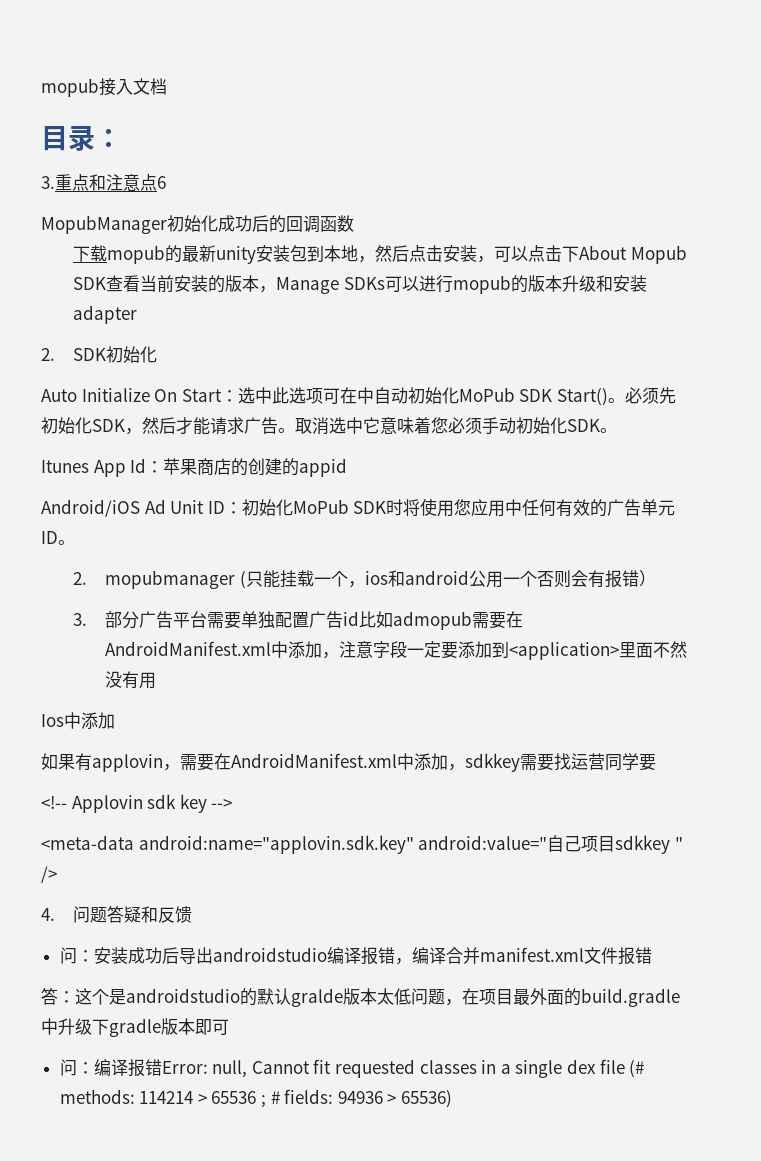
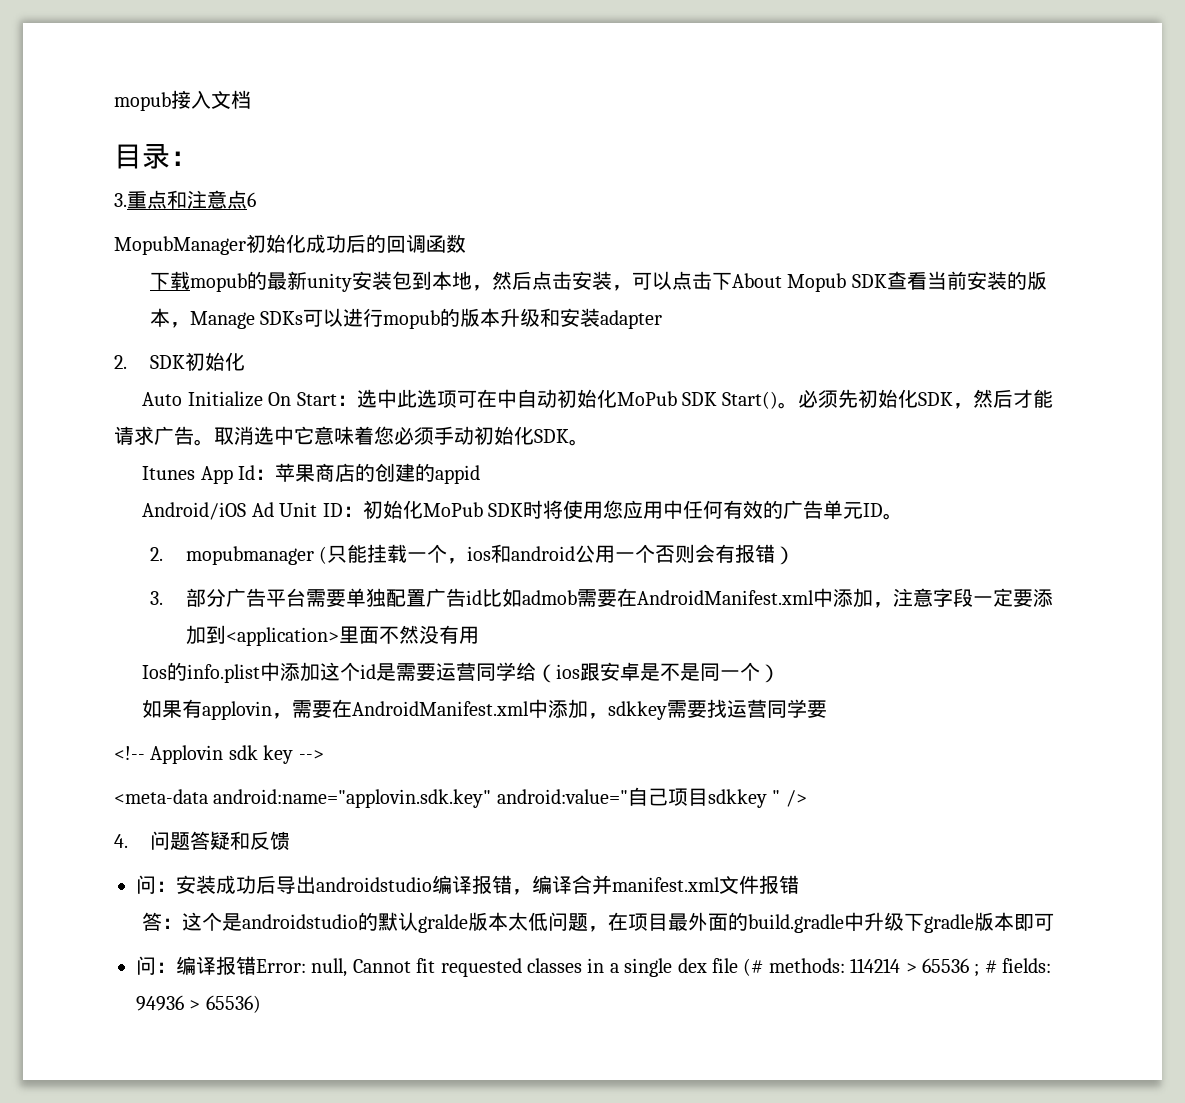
[393,611,473,630] admopub -> [521,590,577,605] admob
[64,712,115,729] 中添加 -> [167,662,781,683] 的info.plist中添加这个id是需要运营同学给（ios跟安卓是不是同一个）

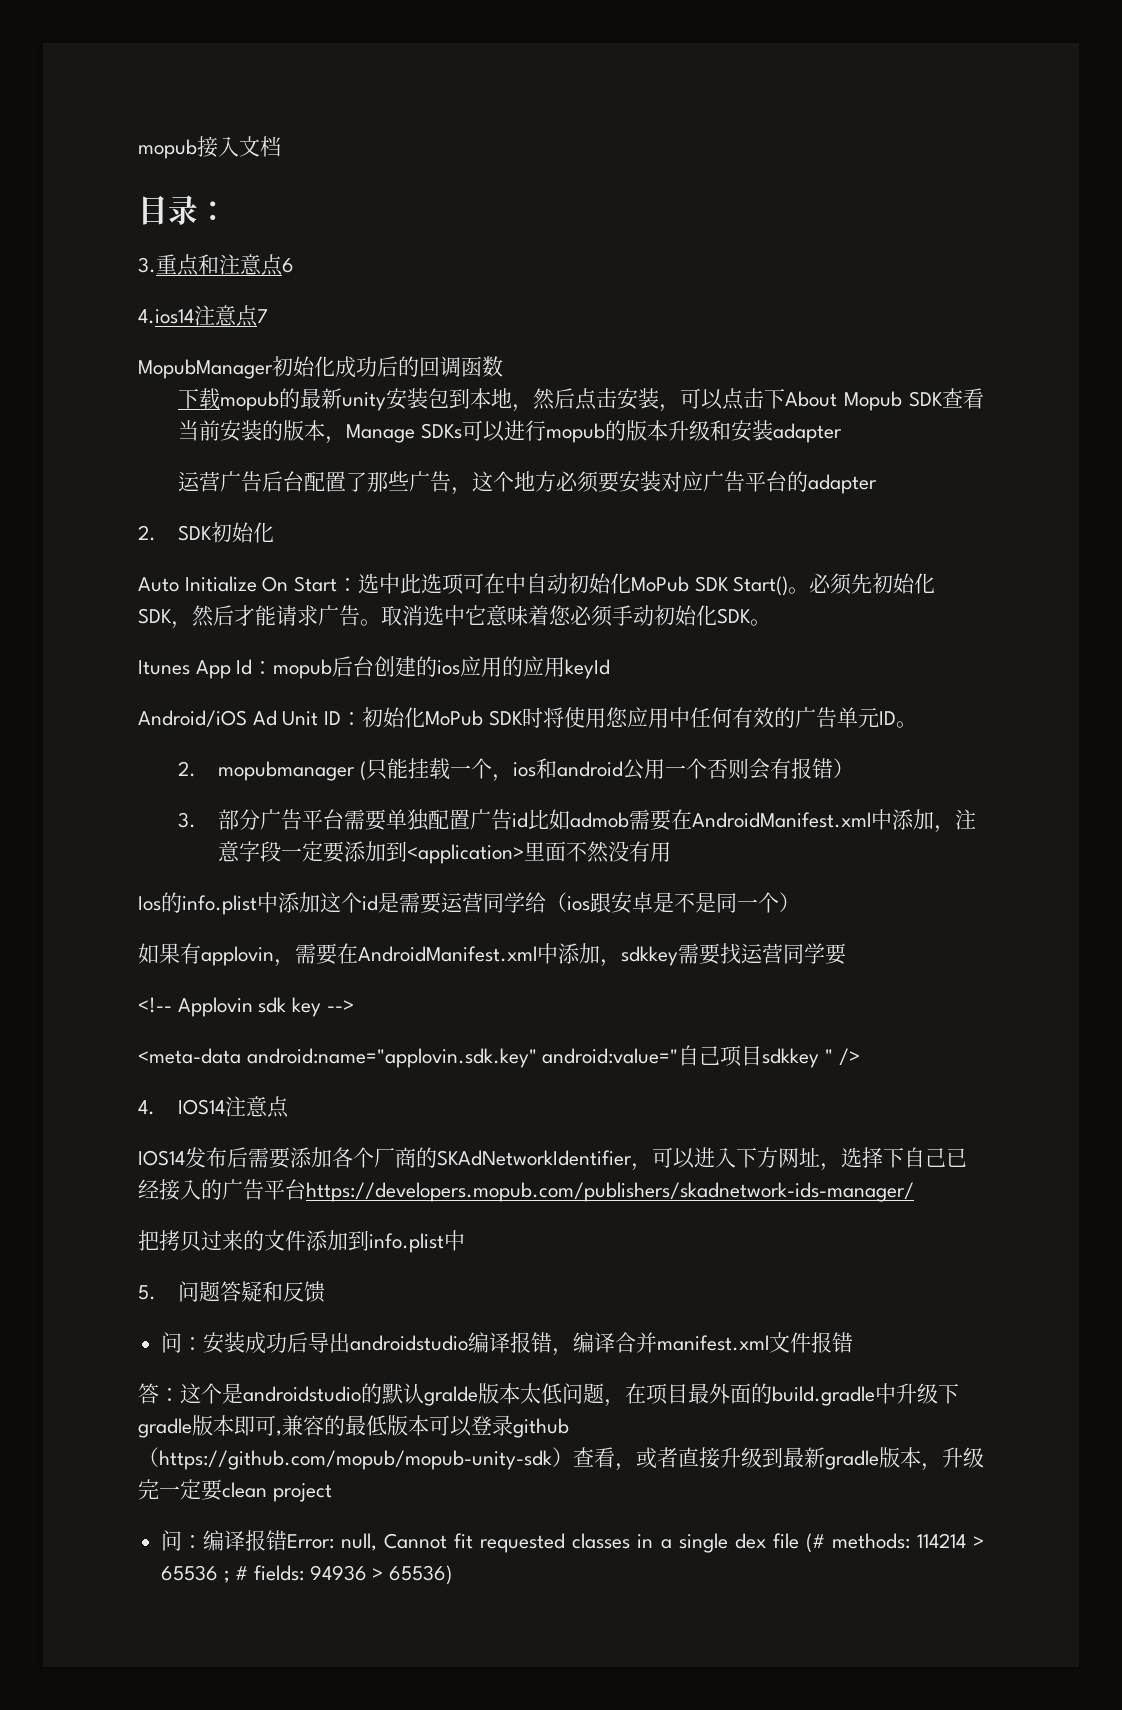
(256, 199) none -> [138,305,268,327] // 4.ios14注意点7
(663, 319) none -> [178,471,878,495] // 运营广告后台配置了那些广告，这个地方必须要安装对应广告平台的adapter
[275,463,481,484] 苹果商店的创建的appid -> [273,656,611,679] mopub后台创建的ios应用的应用keyId
(128, 841) none -> [178,1096,290,1118] [138,1147,967,1171] [138,1179,914,1202] [138,1230,465,1253] [138,1285,156,1300] IOS14注意点 // IOS14发布后需要添加各个厂商的SKAdNetworkIdentifier，可以进入下方网址，选择下自己已经接入的广告平台https://developers.mopub.com/publishers/skadnetwork-ids-manager/ // 把拷贝过来的文件添加到info.plist中 // 5.
(1055, 922) none -> [276,1415,569,1438] [138,1447,984,1471] [138,1479,332,1502] ,兼容的最低版本可以登录github（https://github.com/mopub/mopub-unity-sdk）查看，或者直接升级到最新gradle版本，升级完一定要clean project

